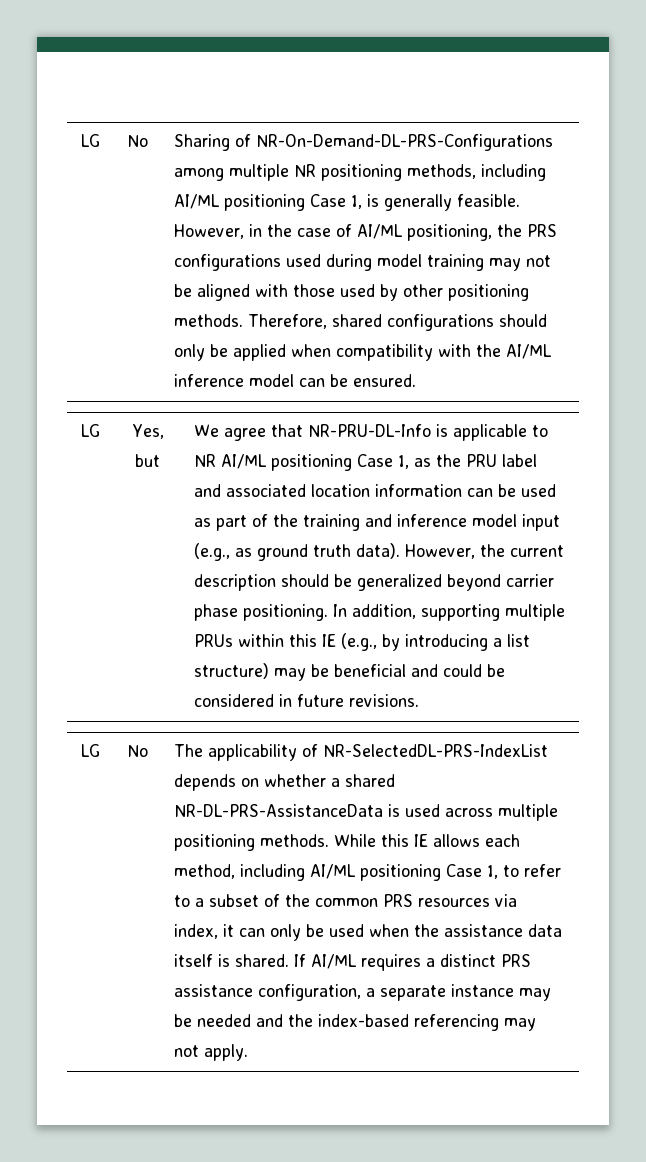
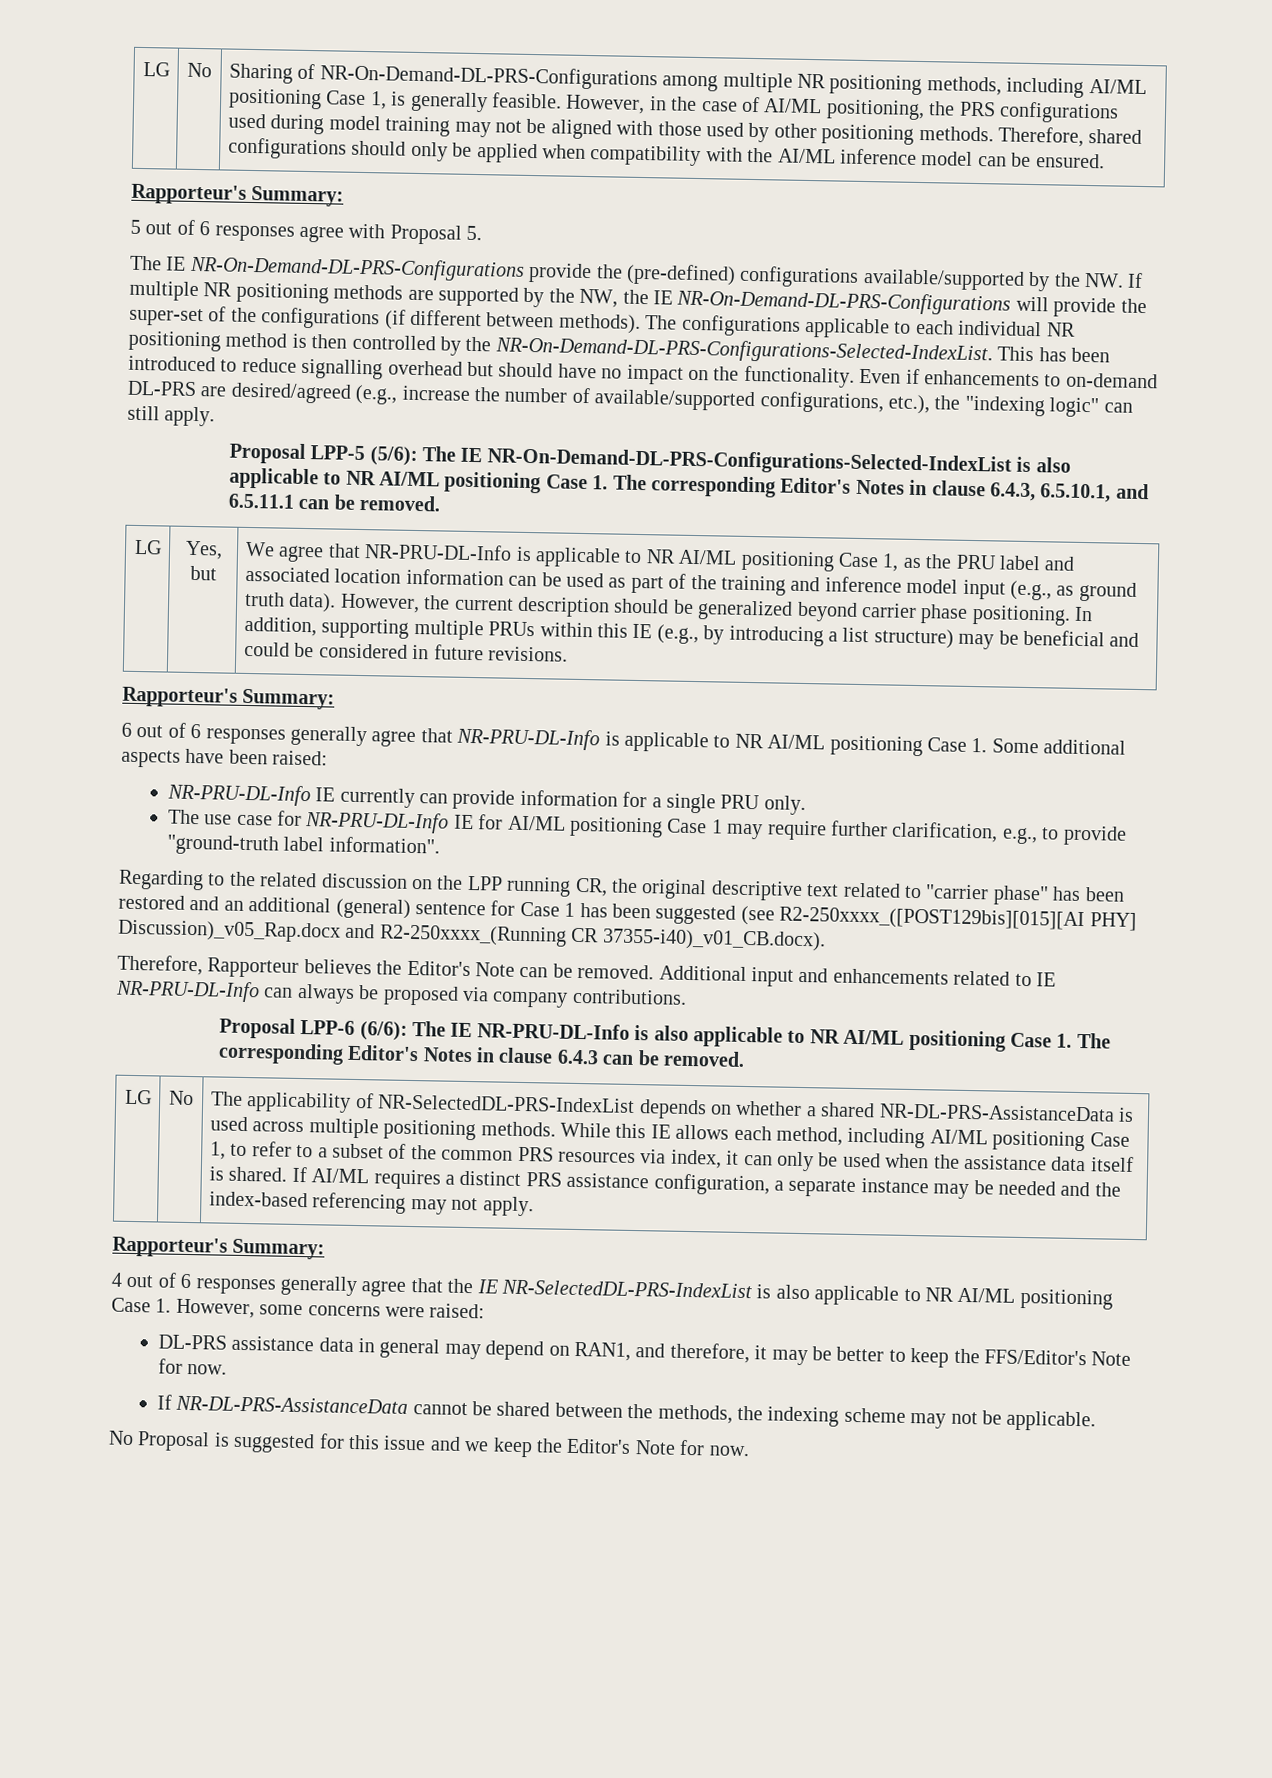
(417, 380) none -> [131,183,345,207] [130,219,483,245] [130,255,1144,292] [129,280,1147,318] [129,306,1076,339] [128,330,1110,366] [128,355,1158,389] [127,380,1133,418] [127,405,216,427] [228,442,1071,477] [228,467,1149,503] [227,493,442,512] // Rapporteur's Summary: // 5 out of 6 responses agree with Proposal 5. // The IE NR-On-Demand-DL-PRS-Configurations provide the (pre-defined) configurations available/supported by the NW. If multiple NR positioning methods are supported by the NW, the IE NR-On-Demand-DL-PRS-Configurations will provide the super-set of the configurations (if different between methods). The configurations applicable to each individual NR positioning method is then controlled by the NR-On-Demand-DL-PRS-Configurations-Selected-IndexList. This has been introduced to reduce signalling overhead but should have no impact on the functionality. Even if enhancements to on-demand DL-PRS are desired/agreed (e.g., increase the number of available/supported configurations, etc.), the "indexing logic" can still apply. // Proposal LPP-5 (5/6): The IE NR-On-Demand-DL-PRS-Configurations-Selected-IndexList is also applicable to NR AI/ML positioning Case 1. The corresponding Editor's Notes in clause 6.4.3, 6.5.10.1, and 6.5.11.1 can be removed.
(420, 700) none -> [122,686,336,710] [121,722,1127,757] [121,748,329,768] [166,783,806,816] [167,809,1127,846] [166,834,440,856] [118,869,1125,906] [118,894,1137,932] [118,919,826,952] [117,954,1056,987] [115,979,687,1008] [218,1017,1111,1052] [217,1042,746,1067] // Rapporteur's Summary: // 6 out of 6 responses generally agree that NR-PRU-DL-Info is applicable to NR AI/ML positioning Case 1. Some additional aspects have been raised: // NR-PRU-DL-Info IE currently can provide information for a single PRU only. // The use case for NR-PRU-DL-Info IE for AI/ML positioning Case 1 may require further clarification, e.g., to provide "ground-truth label information". // Regarding to the related discussion on the LPP running CR, the original descriptive text related to "carrier phase" has been restored and an additional (general) sentence for Case 1 has been suggested (see R2-250xxxx_([POST129bis][015][AI PHY] Discussion)_v05_Rap.docx and R2-250xxxx_(Running CR 37355-i40)_v01_CB.docx). // Therefore, Rapporteur believes the Editor's Note can be removed. Additional input and enhancements related to IE NR-PRU-DL-Info can always be proposed via company contributions. // Proposal LPP-6 (6/6): The IE NR-PRU-DL-Info is also applicable to NR AI/ML positioning Case 1. The corresponding Editor's Notes in clause 6.4.3 can be removed.
(249, 1052) none -> [112,1236,326,1260] [111,1272,1113,1310] [111,1297,486,1319] [157,1334,1132,1368] [157,1358,228,1375] [156,1394,1097,1432] [108,1430,750,1458] // Rapporteur's Summary: // 4 out of 6 responses generally agree that the IE NR-SelectedDL-PRS-IndexList is also applicable to NR AI/ML positioning Case 1. However, some concerns were raised: // DL-PRS assistance data in general may depend on RAN1, and therefore, it may be better to keep the FFS/Editor's Note for now. // If NR-DL-PRS-AssistanceData cannot be shared between the methods, the indexing scheme may not be applicable. // No Proposal is suggested for this issue and we keep the Editor's Note for now.

